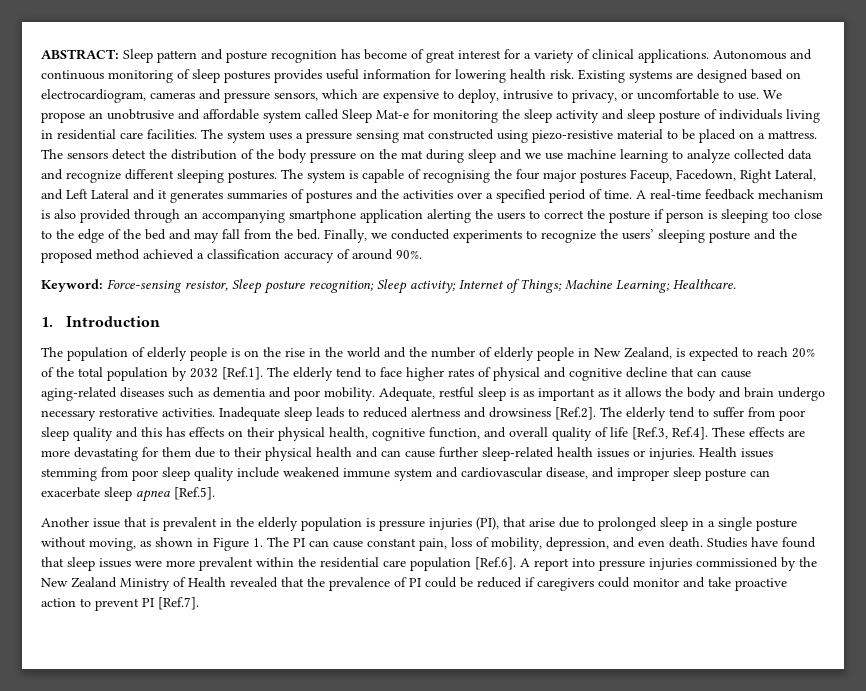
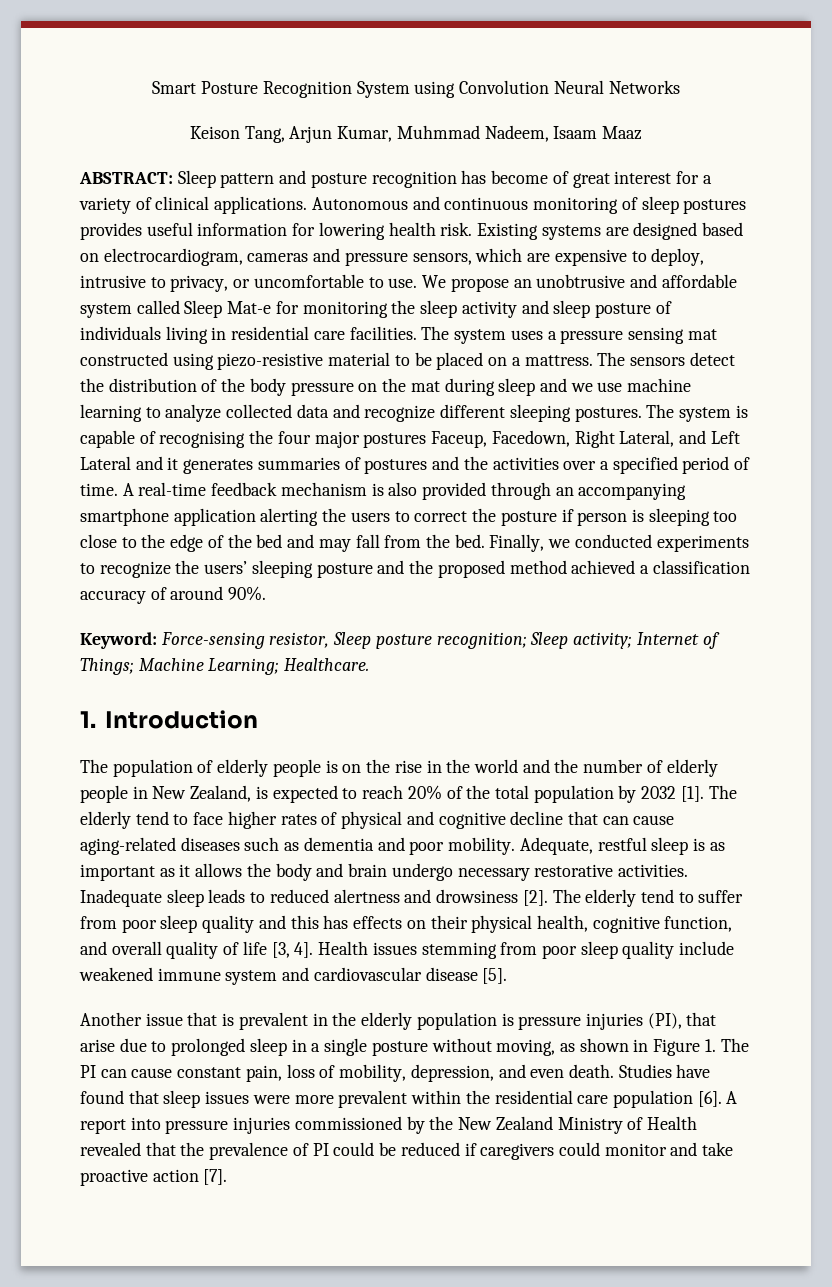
(41, 54) none -> [152,80,680,98] [189,125,643,143] Smart Posture Recognition System using Convolution Neural Networks // Keison Tang, Arjun Kumar, Muhmmad Nadeem, Isaam Maaz //
[222,367,263,380] [Ref.1]. -> [680,786,704,802] [1].
[555,407,596,420] [Ref.2]. -> [522,890,548,906] [2].
[632,427,805,440] [41,447,695,461] [Ref.3, Ref.4]. These effects are more devastating for them due to their physical health and can cause further sleep-related health issues or injuries. -> [271,942,314,958] [3, 4].
[546,467,770,481] [41,487,215,502] disease, and improper sleep posture can exacerbate sleep apnea [Ref.5]. -> [425,967,508,984] disease [5].
[475,557,516,570] [Ref.6]. -> [697,1091,722,1107] [6].
[80,597,199,611] to prevent PI [Ref.7]. -> [203,1169,228,1185] [7].

